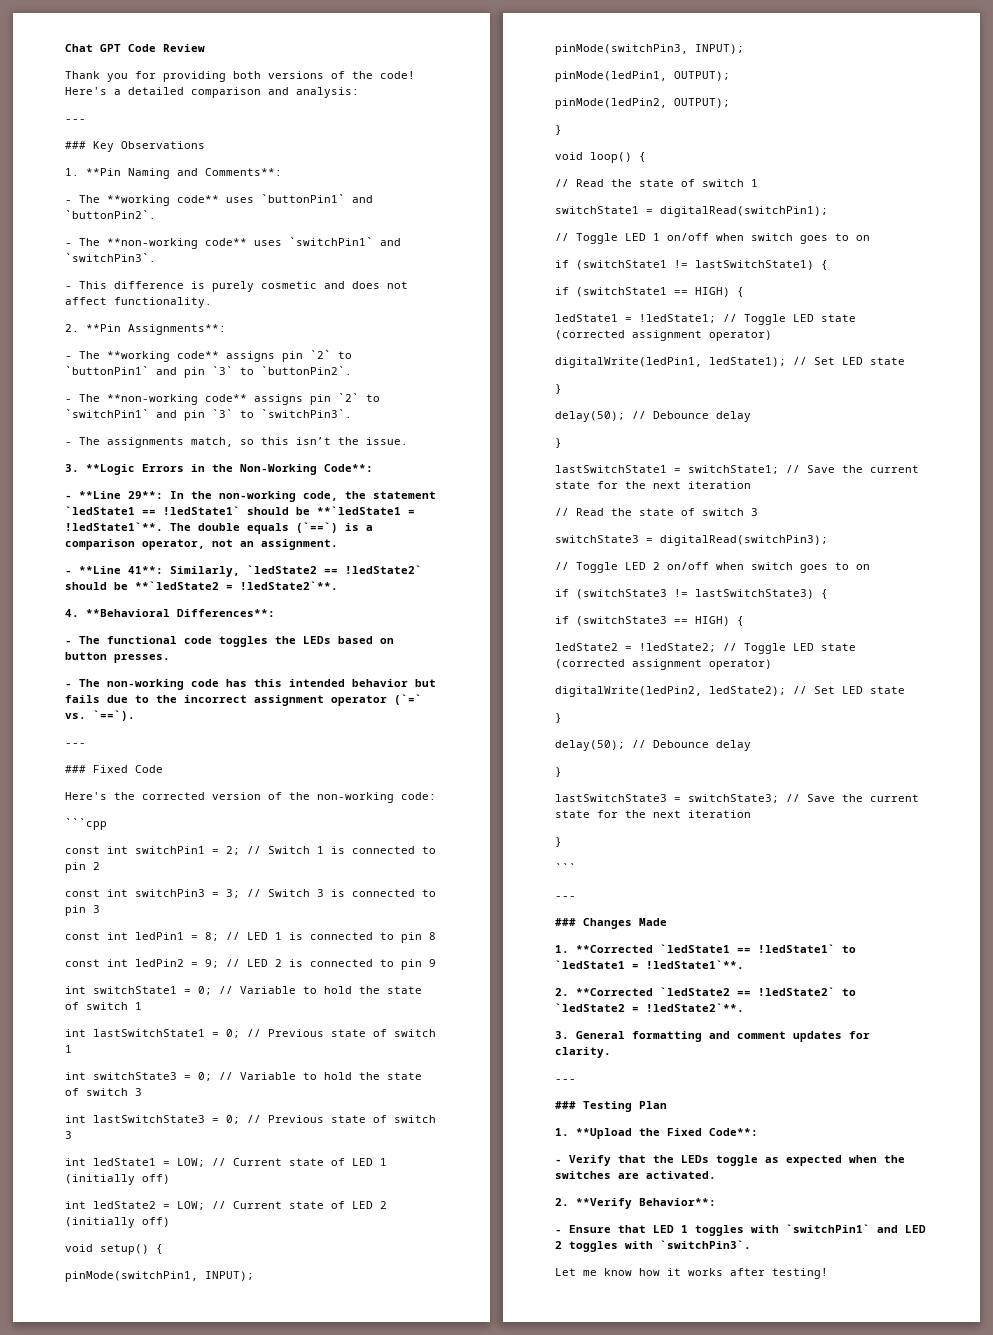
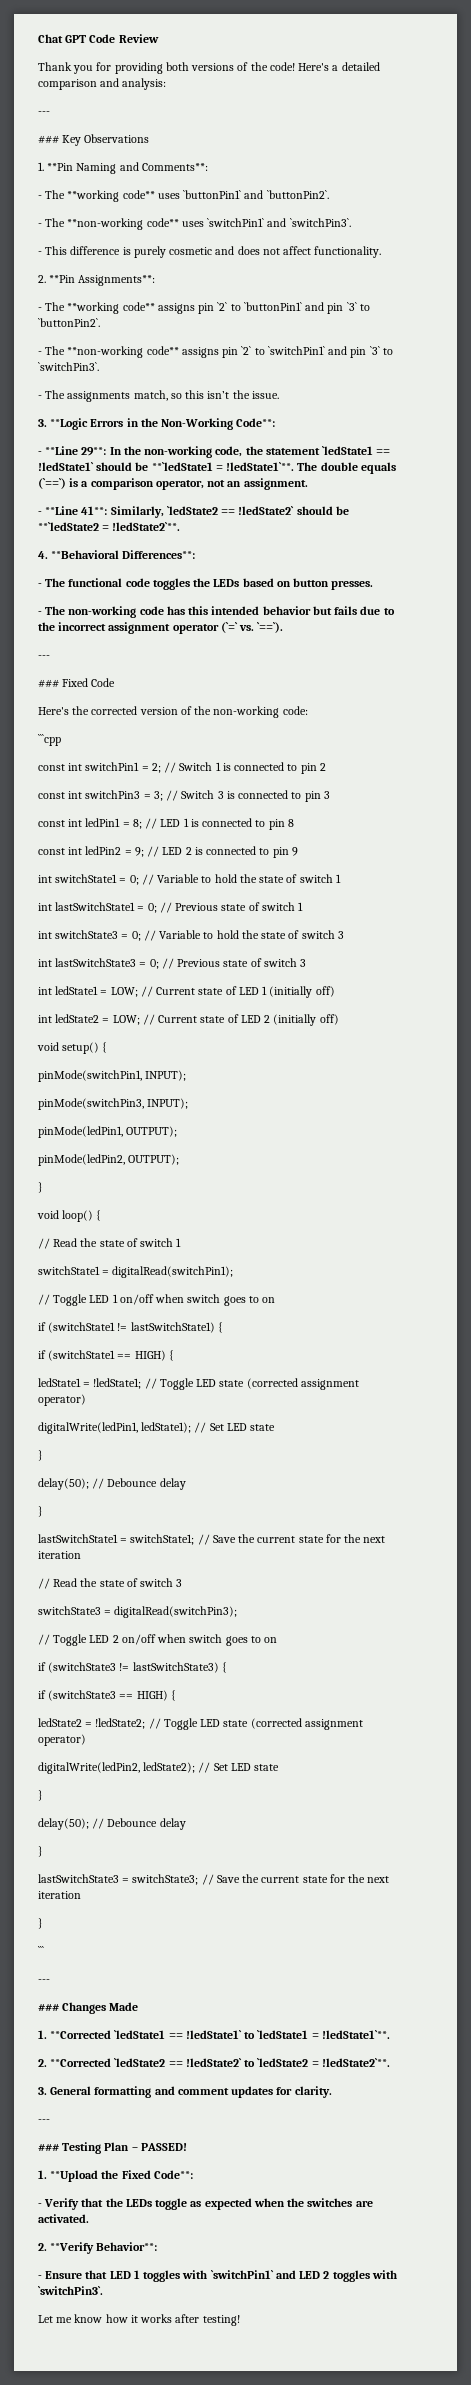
(667, 1105) none -> [131,2143,187,2151] – PASSED!

